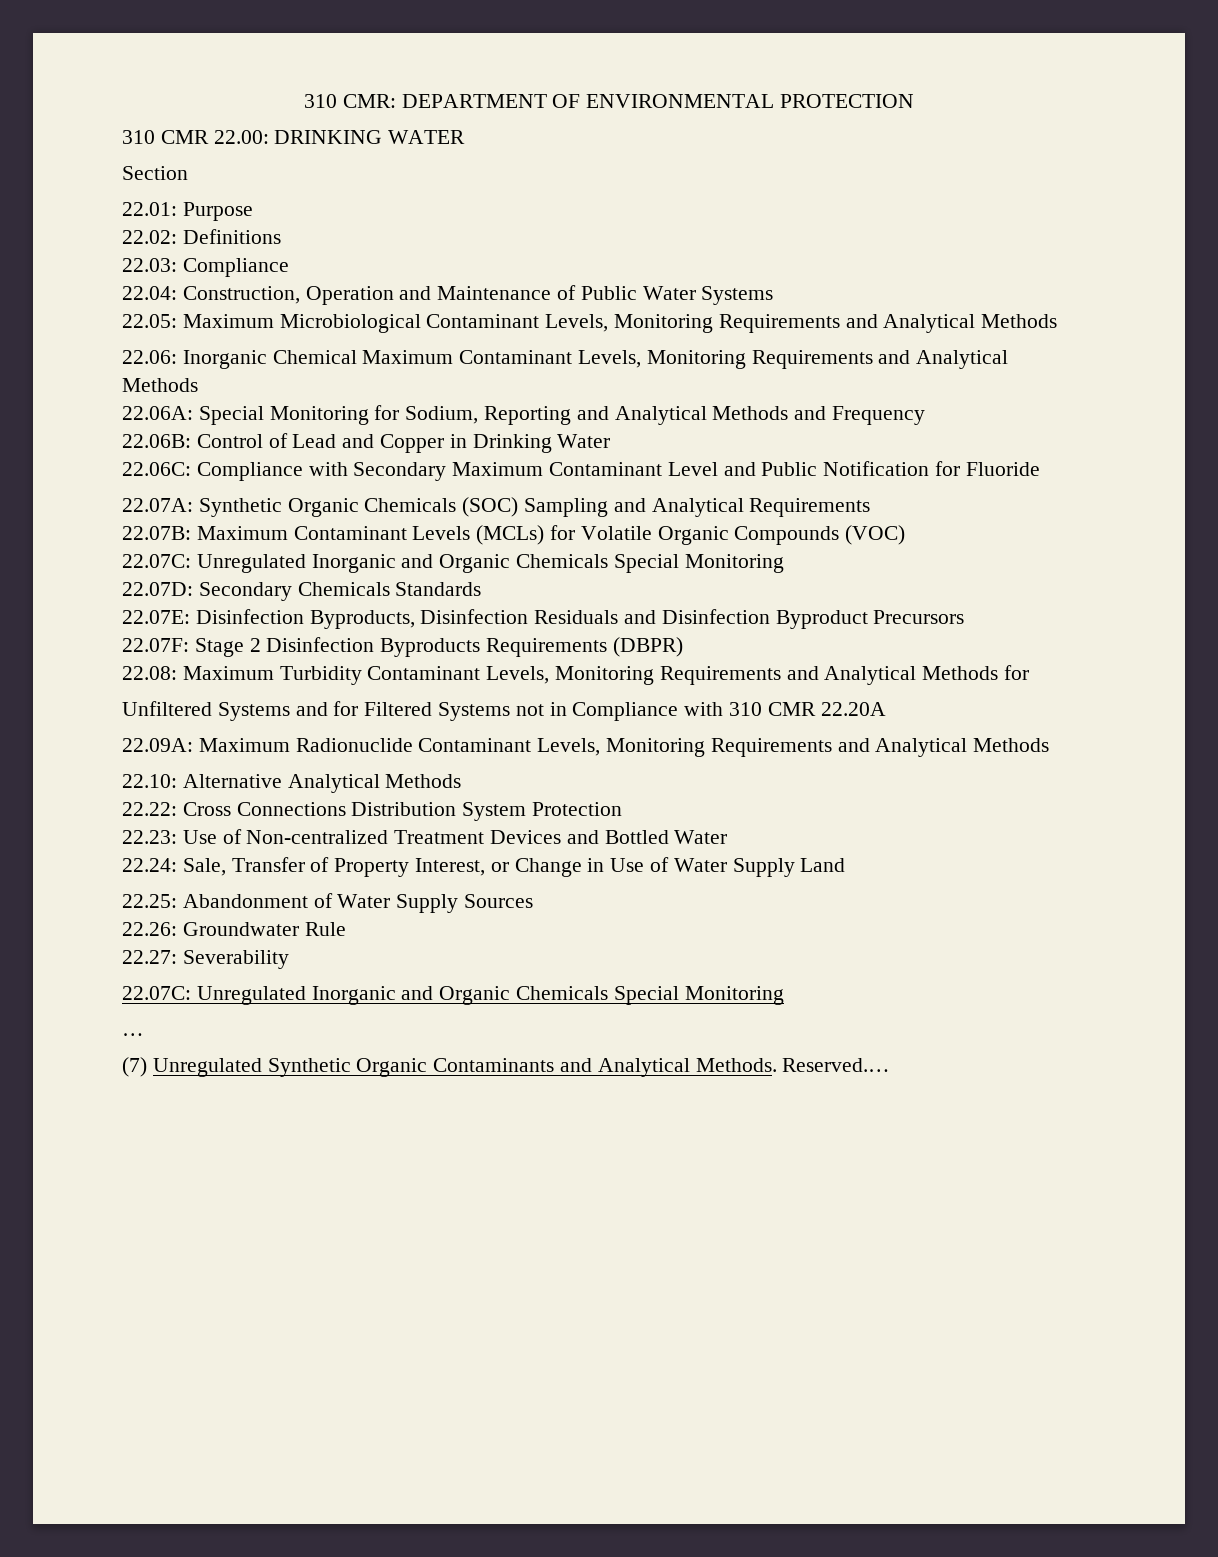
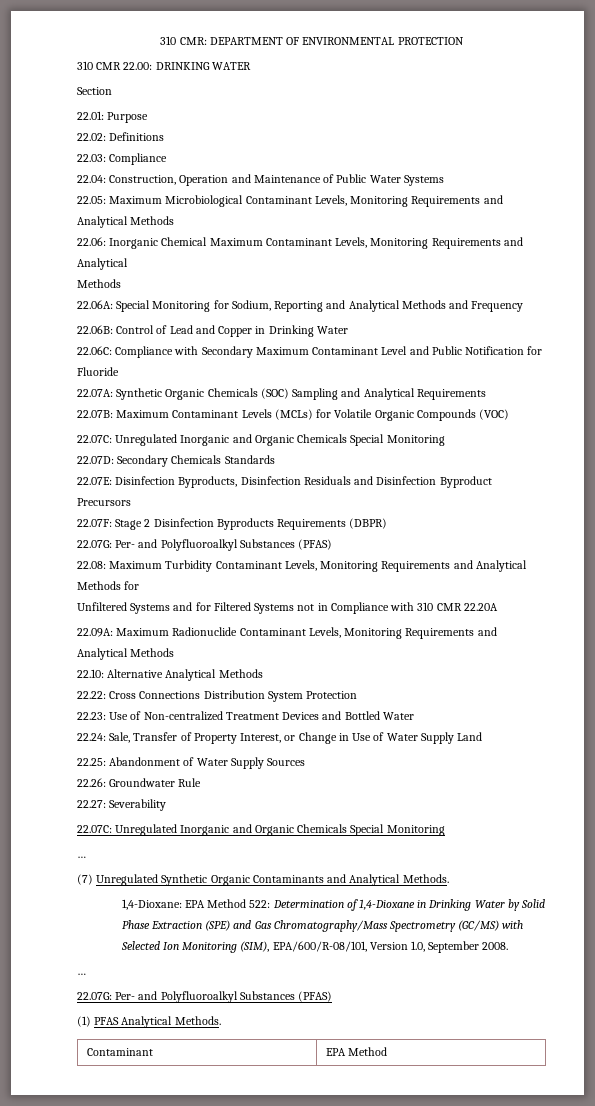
(683, 647) none -> [77,539,333,551] // 22.07G: Per- and Polyfluoroalkyl Substances (PFAS)
[782,1058,891,1072] Reserved.… -> [121,899,546,911] [121,920,524,932] [120,941,509,953] [77,973,86,975] [77,991,333,1003] [77,1016,221,1028] [86,1048,153,1056] [325,1047,387,1056] // 1,4-Dioxane: EPA Method 522: Determination of 1,4-Dioxane in Drinking Water by Solid Phase Extraction (SPE) and Gas Chromatography/Mass Spectrometry (GC/MS) with Selected Ion Monitoring (SIM), EPA/600/R-08/101, Version 1.0, September 2008. // … // 22.07G: Per- and Polyfluoroalkyl Substances (PFAS) // (1) PFAS Analytical Methods. // Contaminant | EPA Method

